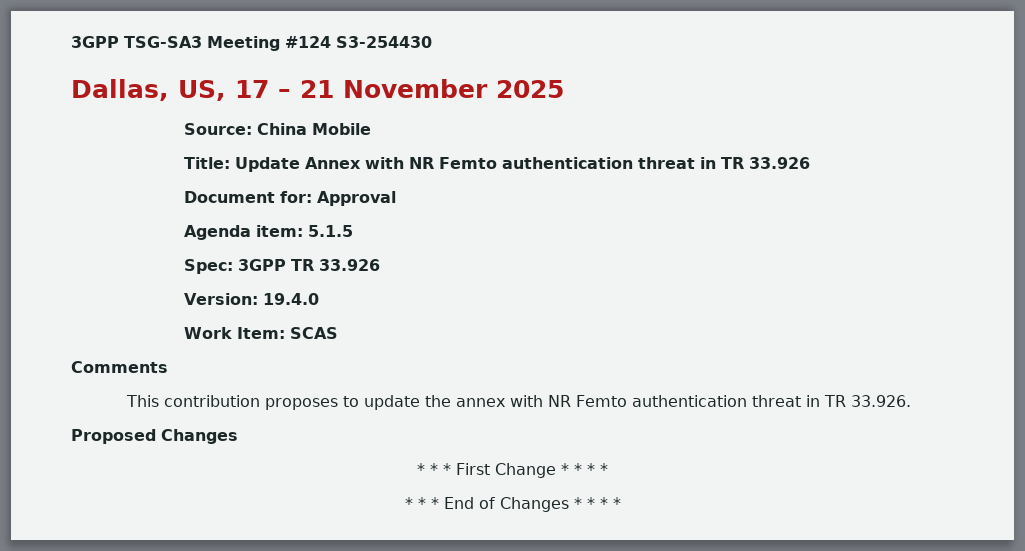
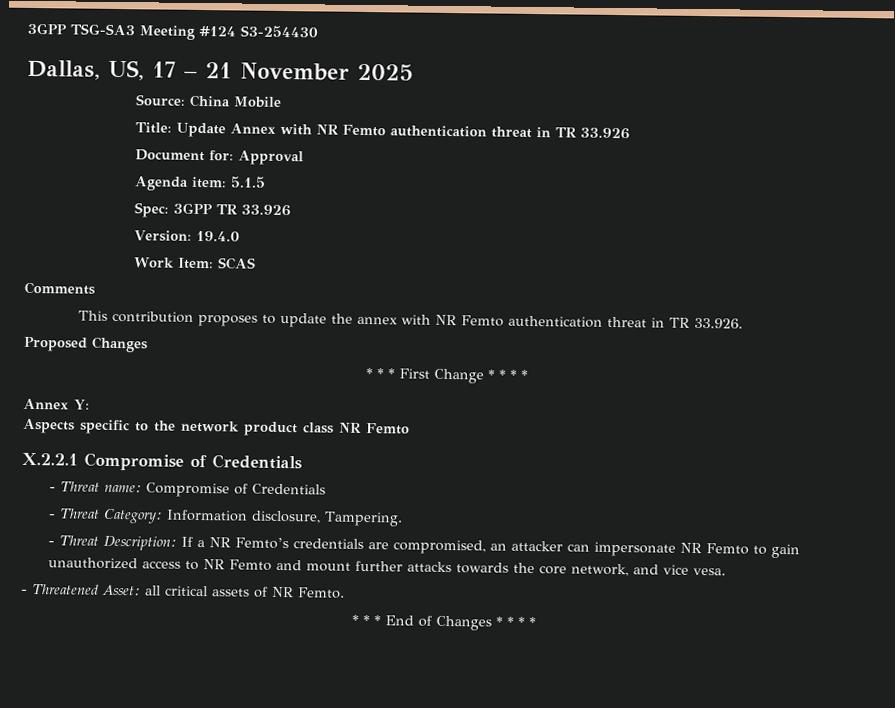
(608, 469) none -> [23,398,90,410] [23,418,410,437] [22,452,302,471] [49,481,327,498] [48,508,404,527] [48,535,801,559] [48,557,727,577] [21,584,345,599] // Annex Y: // Aspects specific to the network product class NR Femto // X.2.2.1 Compromise of Credentials // - Threat name: Compromise of Credentials // - Threat Category: Information disclosure, Tampering. // - Threat Description: If a NR Femto’s credentials are compromised, an attacker can impersonate NR Femto to gain unauthorized access to NR Femto and mount further attacks towards the core network, and vice vesa. // - Threatened Asset: all critical assets of NR Femto.

